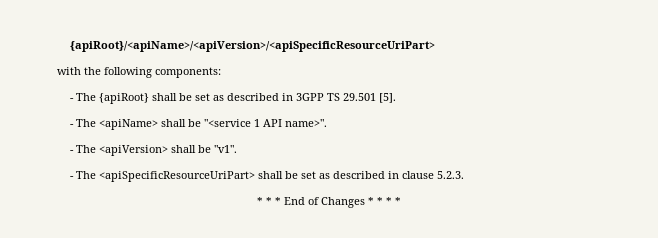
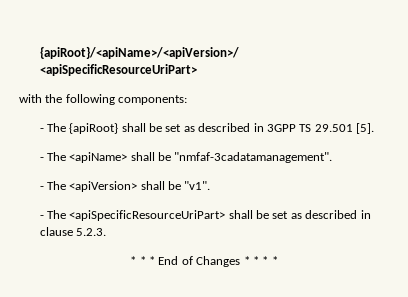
[203,119,327,127] "<service 1 API name>". -> [174,152,333,163] "nmfaf-3cadatamanagement".

